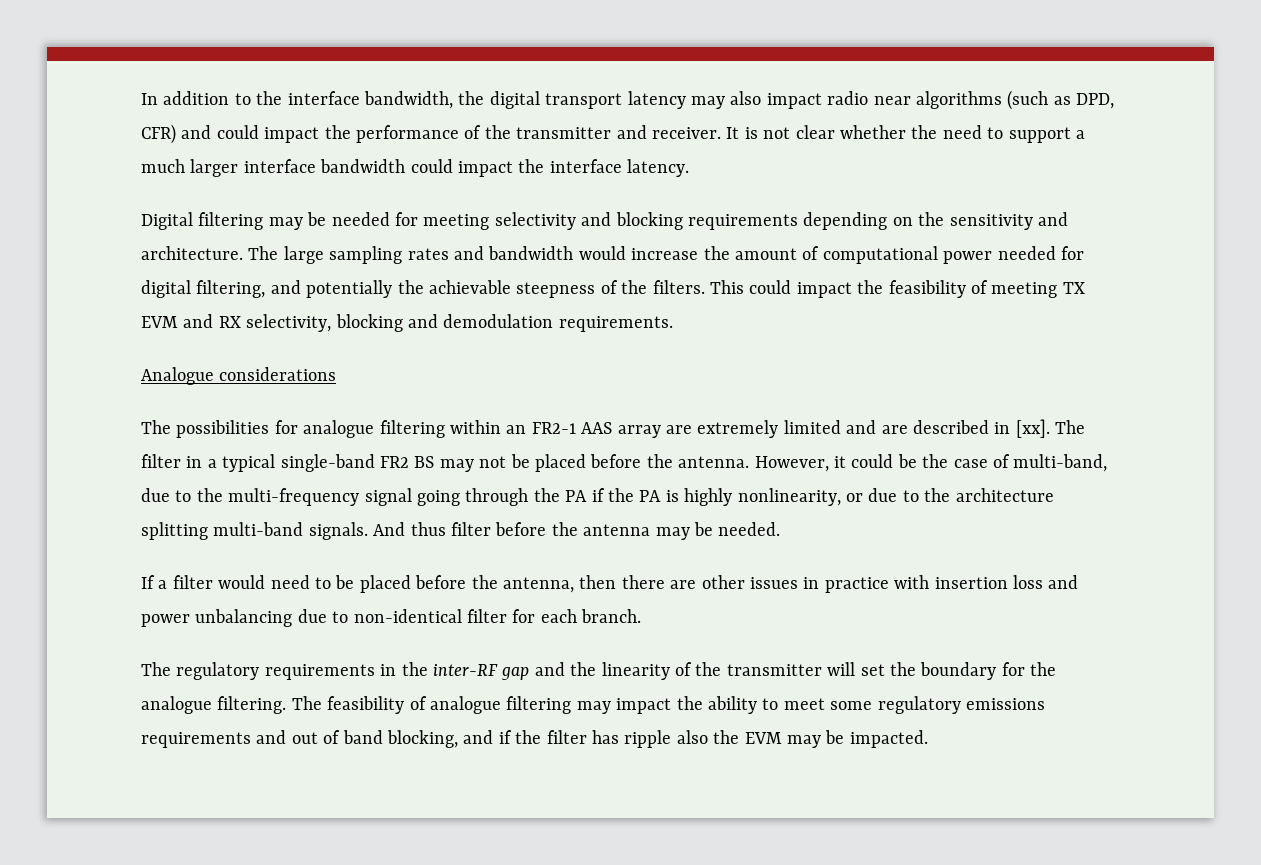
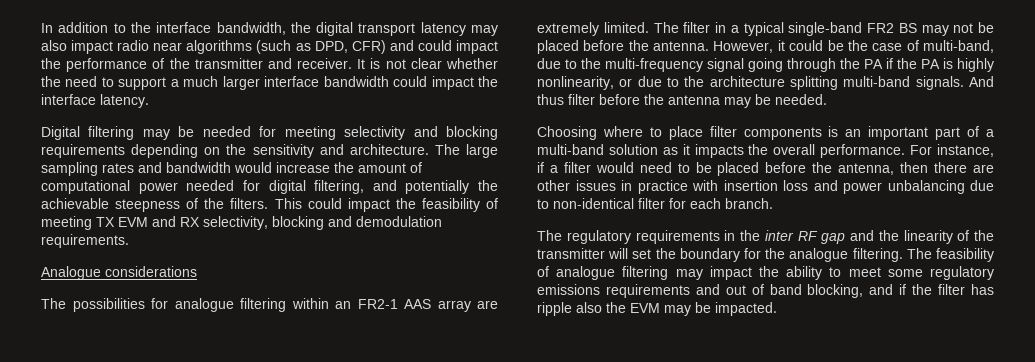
[783,419,1050,438] limited and are described in [xx]. -> [603,22,649,33] limited.
[141,575,155,589] If -> [537,126,995,140] [537,144,994,158] [537,162,544,173] Choosing where to place filter components is an important part of a multi-band solution as it impacts the overall performance. For instance, if
[433,664,498,676] inter-RF -> [764,230,818,241] inter RF

